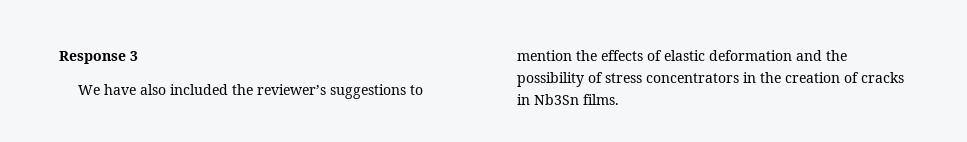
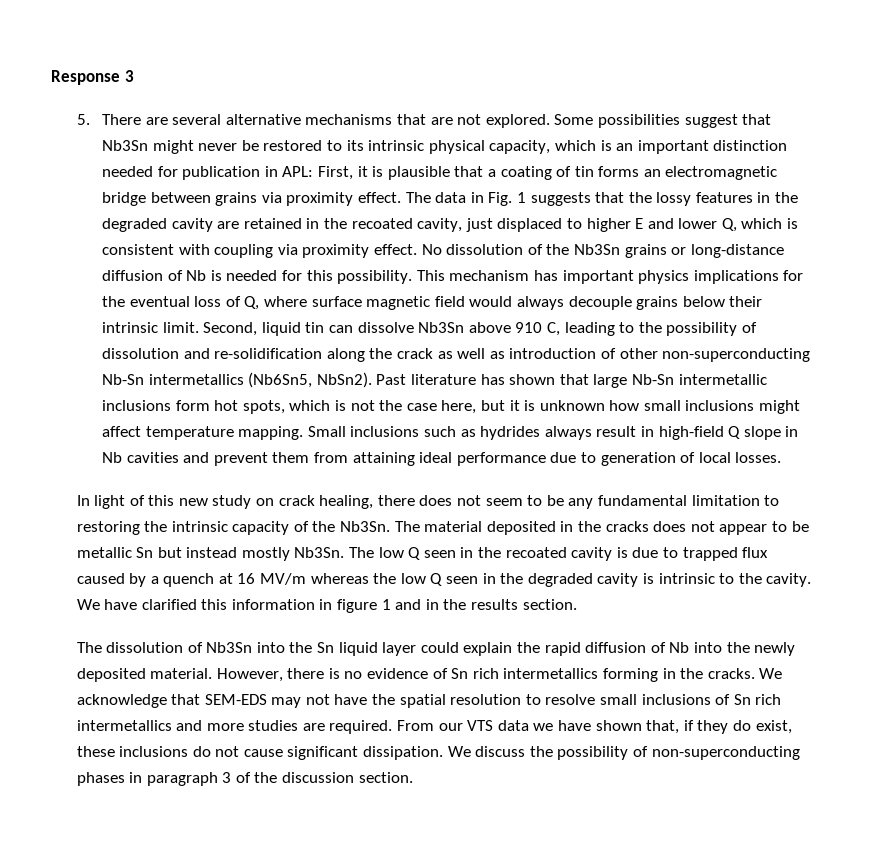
[77,84,423,99] [516,50,847,61] [516,72,904,87] [516,94,619,105] We have also included the reviewer’s suggestions to mention the effects of elastic deformation and the possibility of stress concentrators in the creation of cracks in Nb3Sn films. -> [76,114,772,128] [102,140,788,154] [102,166,778,180] [102,192,799,206] [102,218,799,232] [102,244,784,258] [102,270,804,284] [102,296,763,310] [102,322,757,336] [102,348,811,362] [102,372,767,388] [102,400,801,414] [102,426,799,440] [102,452,782,466] [76,495,780,509] [76,521,809,535] [76,547,769,561] [76,573,812,587] [76,599,577,613] [76,642,796,656] [76,668,783,682] [76,694,782,708] [76,720,792,734] [76,746,800,760] [76,772,413,786] 5. There are several alternative mechanisms that are not explored. Some possibilities suggest that Nb3Sn might never be restored to its intrinsic physical capacity, which is an important distinction needed for publication in APL: First, it is plausible that a coating of tin forms an electromagnetic bridge between grains via proximity effect. The data in Fig. 1 suggests that the lossy features in the degraded cavity are retained in the recoated cavity, just displaced to higher E and lower Q, which is consistent with coupling via proximity effect. No dissolution of the Nb3Sn grains or long-distance diffusion of Nb is needed for this possibility. This mechanism has important physics implications for the eventual loss of Q, where surface magnetic field would always decouple grains below their intrinsic limit. Second, liquid tin can dissolve Nb3Sn above 910 C, leading to the possibility of dissolution and re-solidification along the crack as well as introduction of other non-superconducting Nb-Sn intermetallics (Nb6Sn5, NbSn2). Past literature has shown that large Nb-Sn intermetallic inclusions form hot spots, which is not the case here, but it is unknown how small inclusions might affect temperature mapping. Small inclusions such as hydrides always result in high-field Q slope in Nb cavities and prevent them from attaining ideal performance due to generation of local losses. // In light of this new study on crack healing, there does not seem to be any fundamental limitation to restoring the intrinsic capacity of the Nb3Sn. The material deposited in the cracks does not appear to be metallic Sn but instead mostly Nb3Sn. The low Q seen in the recoated cavity is due to trapped flux caused by a quench at 16 MV/m whereas the low Q seen in the degraded cavity is intrinsic to the cavity. We have clarified this information in figure 1 and in the results section. // The dissolution of Nb3Sn into the Sn liquid layer could explain the rapid diffusion of Nb into the newly deposited material. However, there is no evidence of Sn rich intermetallics forming in the cracks. We acknowledge that SEM-EDS may not have the spatial resolution to resolve small inclusions of Sn rich intermetallics and more studies are required. From our VTS data we have shown that, if they do exist, these inclusions do not cause significant dissipation. We discuss the possibility of non-superconducting phases in paragraph 3 of the discussion section.

